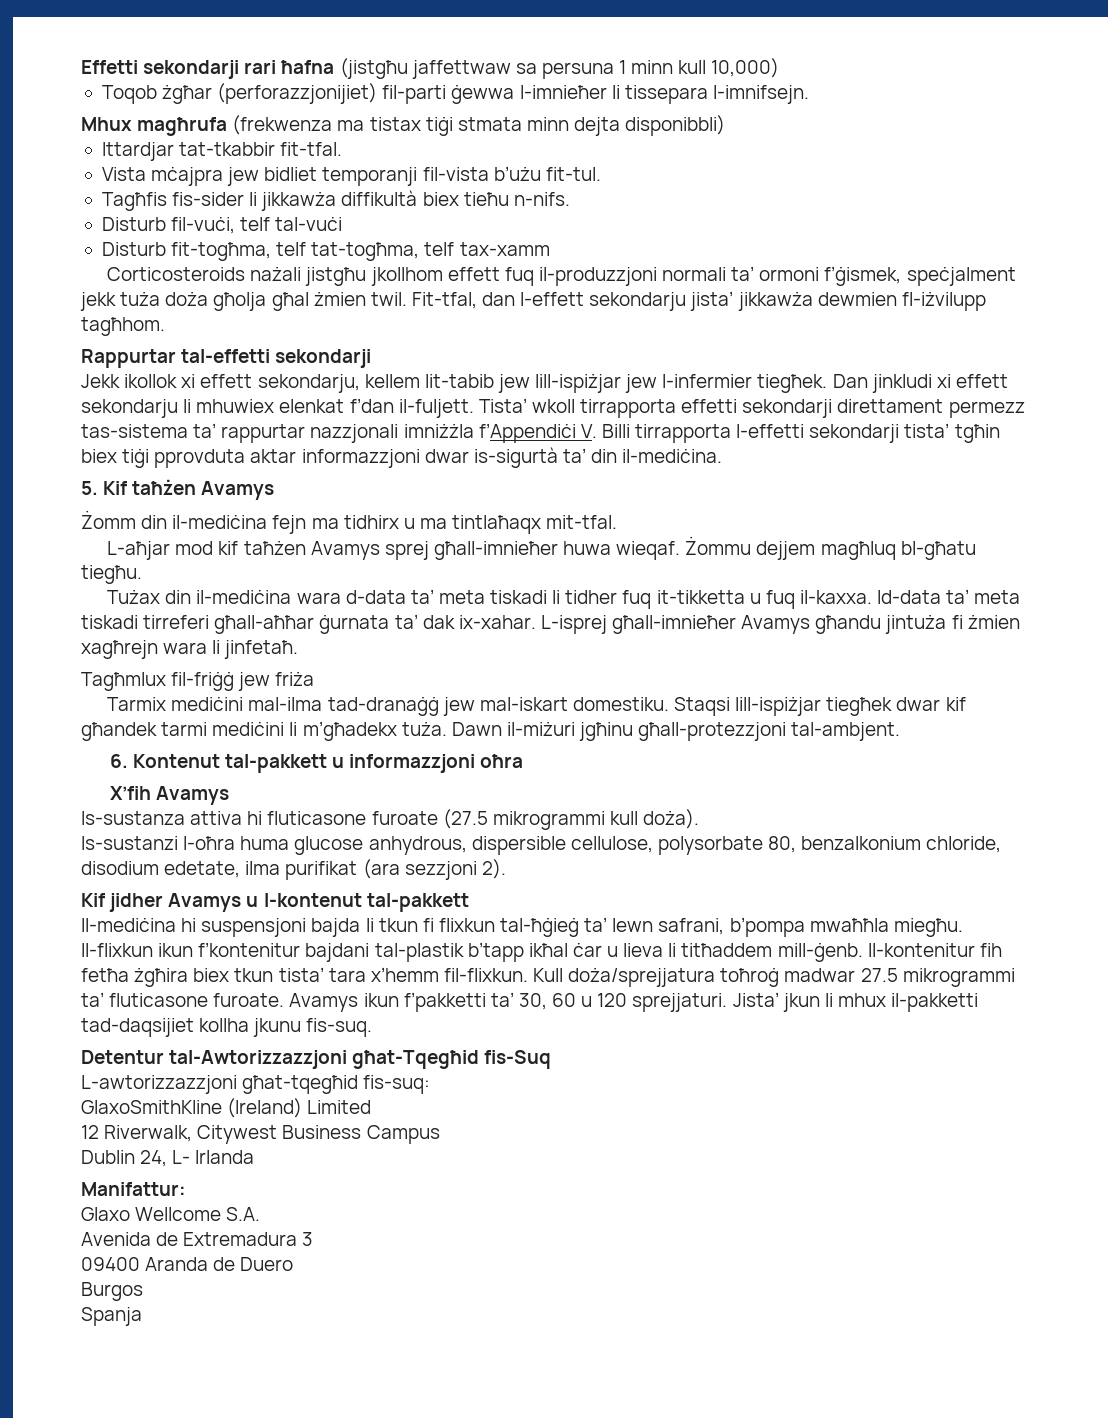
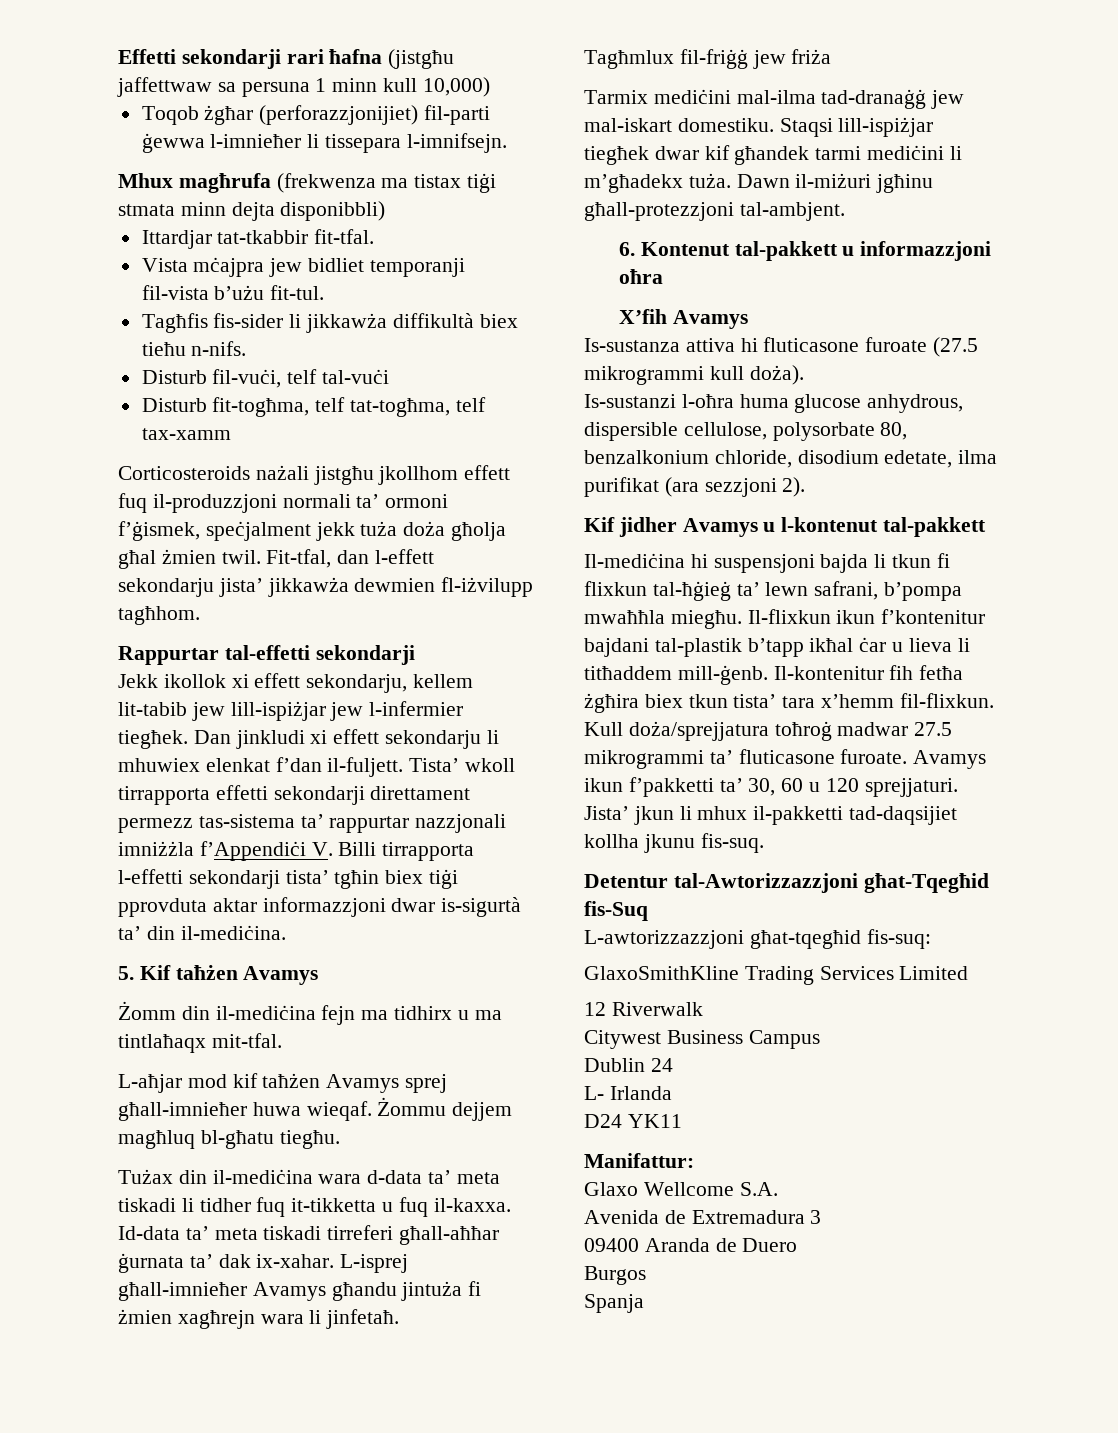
[227,1098,303,1118] (Ireland) -> [744,966,894,985] Trading Services
[104,1125,193,1142] Riverwalk, -> [611,1002,703,1016] Riverwalk //
[140,1150,168,1167] 24, -> [650,1058,673,1072] 24 //
(255, 1157) none -> [584,1114,682,1128] // D24 YK11

